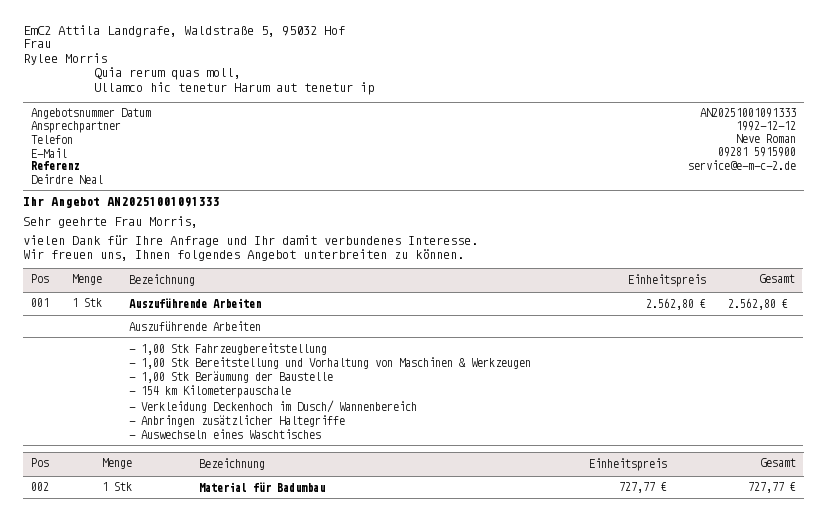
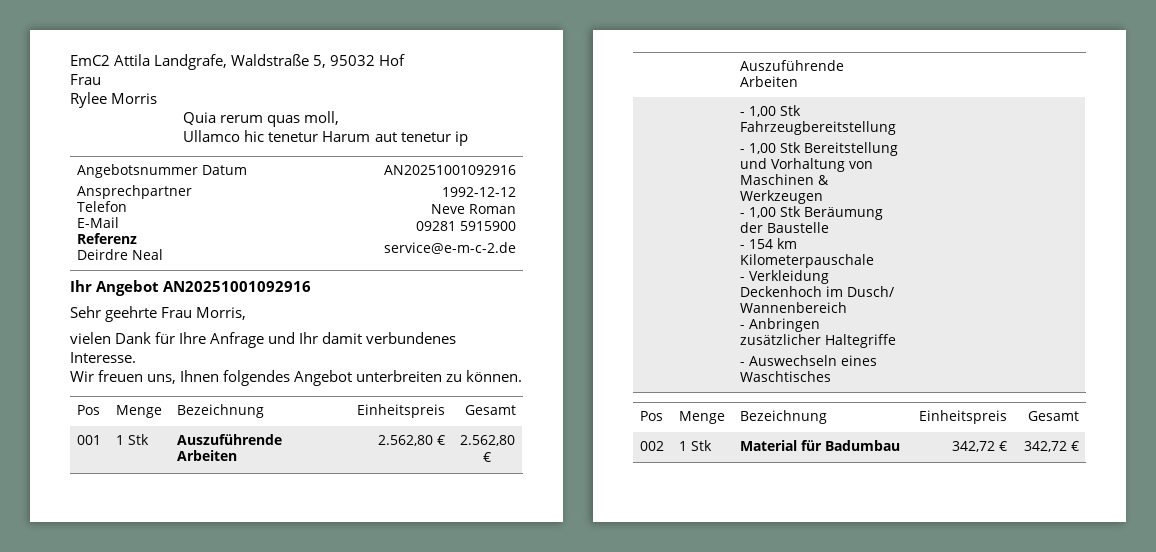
[700,108,797,118] AN20251001091333 -> [383,165,516,175] AN20251001092916
[107,197,219,207] AN20251001091333 -> [163,281,312,292] AN20251001092916
[619,482,668,493] [748,482,785,493] 727,77 € | 727,77 -> [951,441,1007,452] [1023,441,1067,452] 342,72 € | 342,72

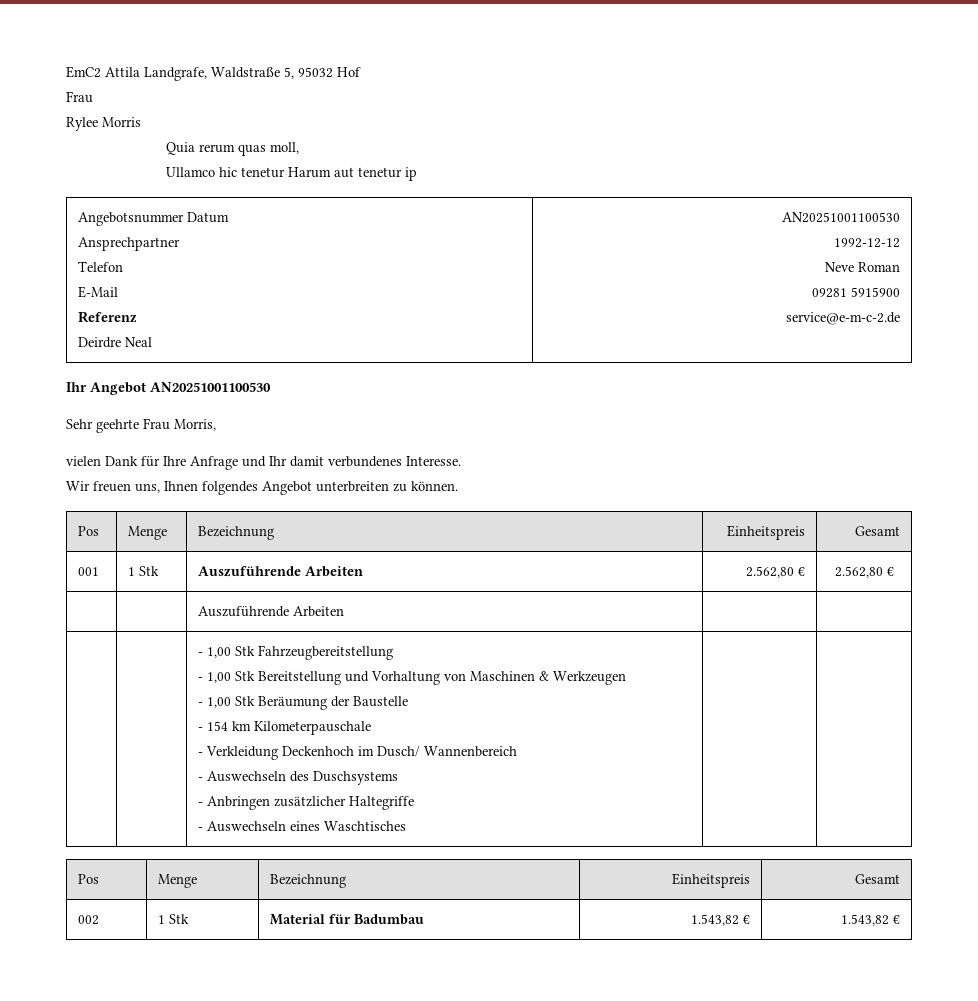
[383,165,516,175] AN20251001092916 -> [782,212,901,223] AN20251001100530
[163,281,312,292] AN20251001092916 -> [150,382,271,392] AN20251001100530
(848, 307) none -> [197,771,398,785] // - Auswechseln des Duschsystems
[951,441,1007,452] [1023,441,1067,452] 342,72 € | 342,72 -> [691,914,751,926] [841,914,890,926] 1.543,82 € | 1.543,82

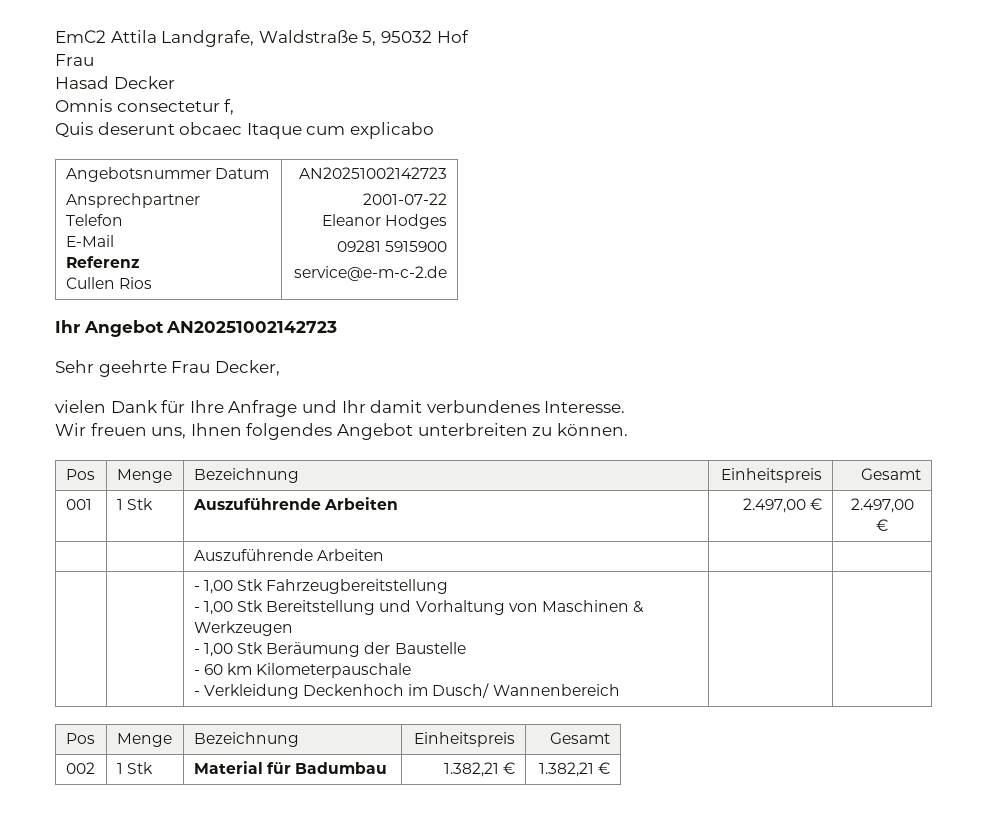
[66,117,141,131] [166,142,300,156] [166,167,418,181] Rylee Morris // Quia rerum quas moll, // Ullamco hic tenetur Harum aut tenetur ip -> [55,76,175,89] [55,99,235,115] [55,122,434,139] Hasad Decker // Omnis consectetur f, // Quis deserunt obcaec Itaque cum explicabo
[77,337,152,348] [782,212,901,223] [834,238,901,248] [825,262,901,272] Deirdre Neal | AN20251001100530 // 1992-12-12 // Neve Roman -> [65,277,152,289] [299,167,448,179] [363,193,448,205] [322,214,448,229] Cullen Rios | AN20251002142723 // 2001-07-22 // Eleanor Hodges
[150,382,271,392] AN20251001100530 -> [166,321,338,333] AN20251002142723
[174,419,216,431] Morris, -> [214,360,280,376] Decker,
[746,566,806,578] [834,566,883,578] 2.562,80 € | 2.562,80 -> [743,498,823,513] [850,498,914,513] 2.497,00 € | 2.497,00
[206,721,228,731] 154 -> [203,664,223,675] 60
[197,771,398,785] [197,796,414,810] [197,821,406,832] // - Auswechseln des Duschsystems // - Anbringen zusätzlicher Haltegriffe // - Auswechseln eines Waschtisches -> (620, 690) none
[691,914,751,926] [841,914,890,926] 1.543,82 € | 1.543,82 -> [444,762,516,777] [539,762,595,777] 1.382,21 € | 1.382,21

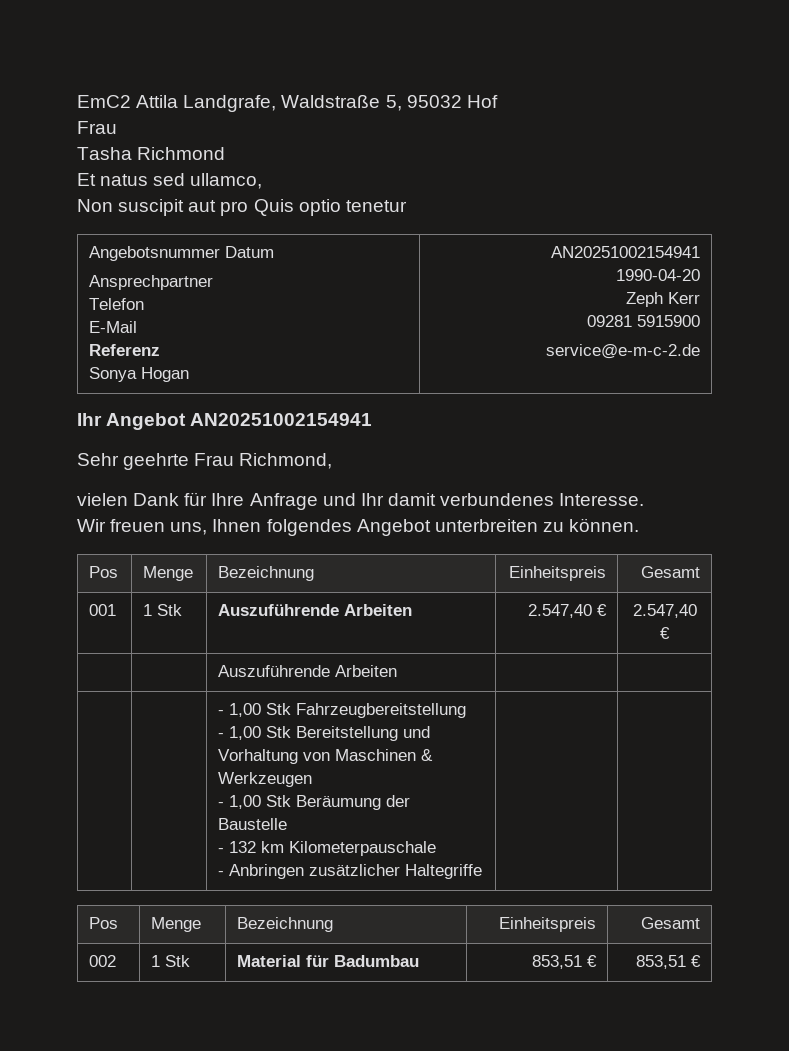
[55,76,175,89] [55,99,235,115] [55,122,434,139] Hasad Decker // Omnis consectetur f, // Quis deserunt obcaec Itaque cum explicabo -> [77,147,226,160] [77,173,263,189] [77,199,407,216] Tasha Richmond // Et natus sed ullamco, // Non suscipit aut pro Quis optio tenetur
[65,277,152,289] [299,167,448,179] [363,193,448,205] [322,214,448,229] Cullen Rios | AN20251002142723 // 2001-07-22 // Eleanor Hodges -> [89,367,190,382] [550,246,700,258] [615,269,700,281] [625,292,700,307] Sonya Hogan | AN20251002154941 // 1990-04-20 // Zeph Kerr
[166,321,338,333] AN20251002142723 -> [190,413,373,426] AN20251002154941
[214,360,280,376] Decker, -> [239,453,333,469] Richmond,
[743,498,823,513] [850,498,914,513] 2.497,00 € | 2.497,00 -> [527,604,607,618] [632,604,697,618] 2.547,40 € | 2.547,40
[203,664,223,675] 60 -> [229,841,257,853] 132
[203,683,620,699] Verkleidung Deckenhoch im Dusch/ Wannenbereich -> [229,864,483,879] Anbringen zusätzlicher Haltegriffe
[444,762,516,777] [539,762,595,777] 1.382,21 € | 1.382,21 -> [531,955,597,969] [635,955,686,969] 853,51 € | 853,51

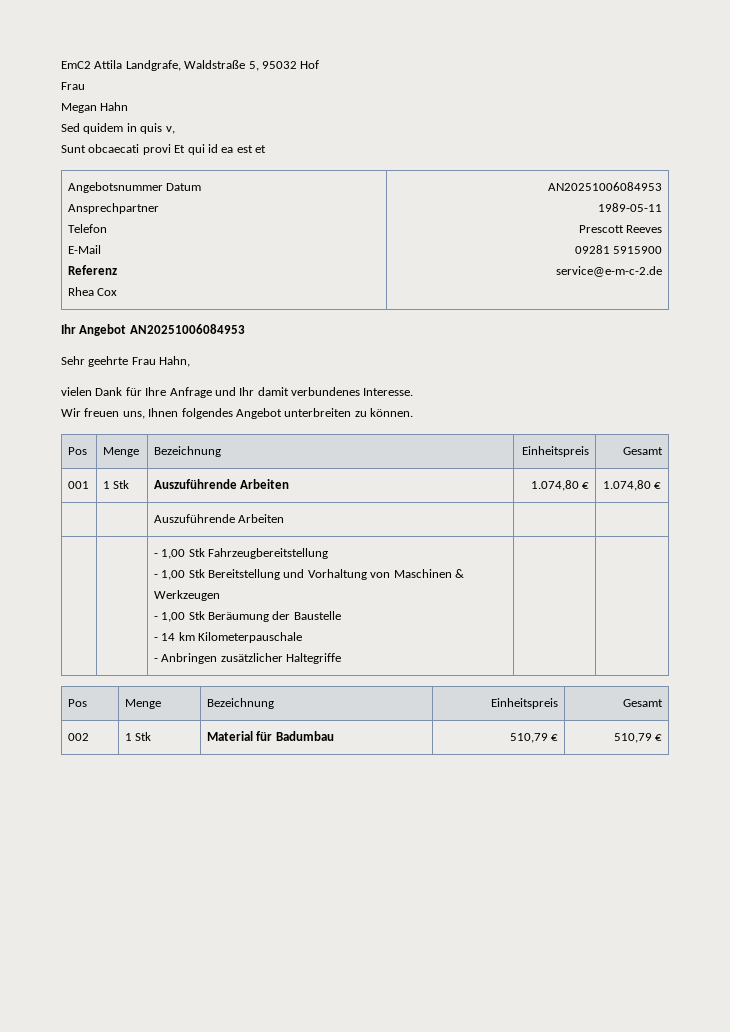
[77,147,226,160] [77,173,263,189] [77,199,407,216] Tasha Richmond // Et natus sed ullamco, // Non suscipit aut pro Quis optio tenetur -> [61,102,129,113] [61,123,175,134] [61,144,266,155] Megan Hahn // Sed quidem in quis v, // Sunt obcaecati provi Et qui id ea est et
[89,367,190,382] [550,246,700,258] [615,269,700,281] [625,292,700,307] Sonya Hogan | AN20251002154941 // 1990-04-20 // Zeph Kerr -> [67,287,118,296] [548,182,663,191] [598,203,663,212] [578,225,663,233] Rhea Cox | AN20251006084953 // 1989-05-11 // Prescott Reeves
[190,413,373,426] AN20251002154941 -> [129,324,245,334] AN20251006084953
[239,453,333,469] Richmond, -> [159,356,191,367] Hahn,
[527,604,607,618] [632,604,697,618] 2.547,40 € | 2.547,40 -> [530,480,590,491] [602,480,651,491] 1.074,80 € | 1.074,80
[229,841,257,853] 132 -> [161,633,176,641] 14
[531,955,597,969] [635,955,686,969] 853,51 € | 853,51 -> [509,733,559,743] [613,733,652,743] 510,79 € | 510,79

